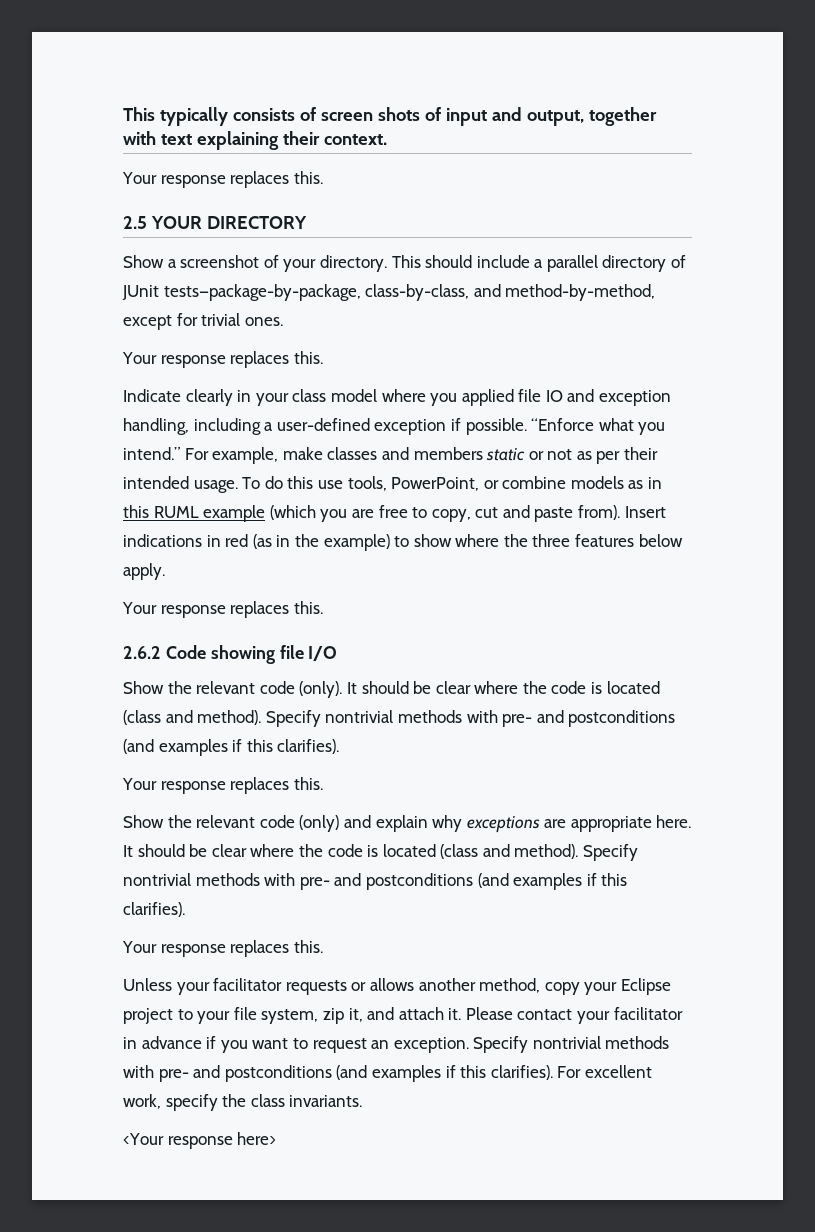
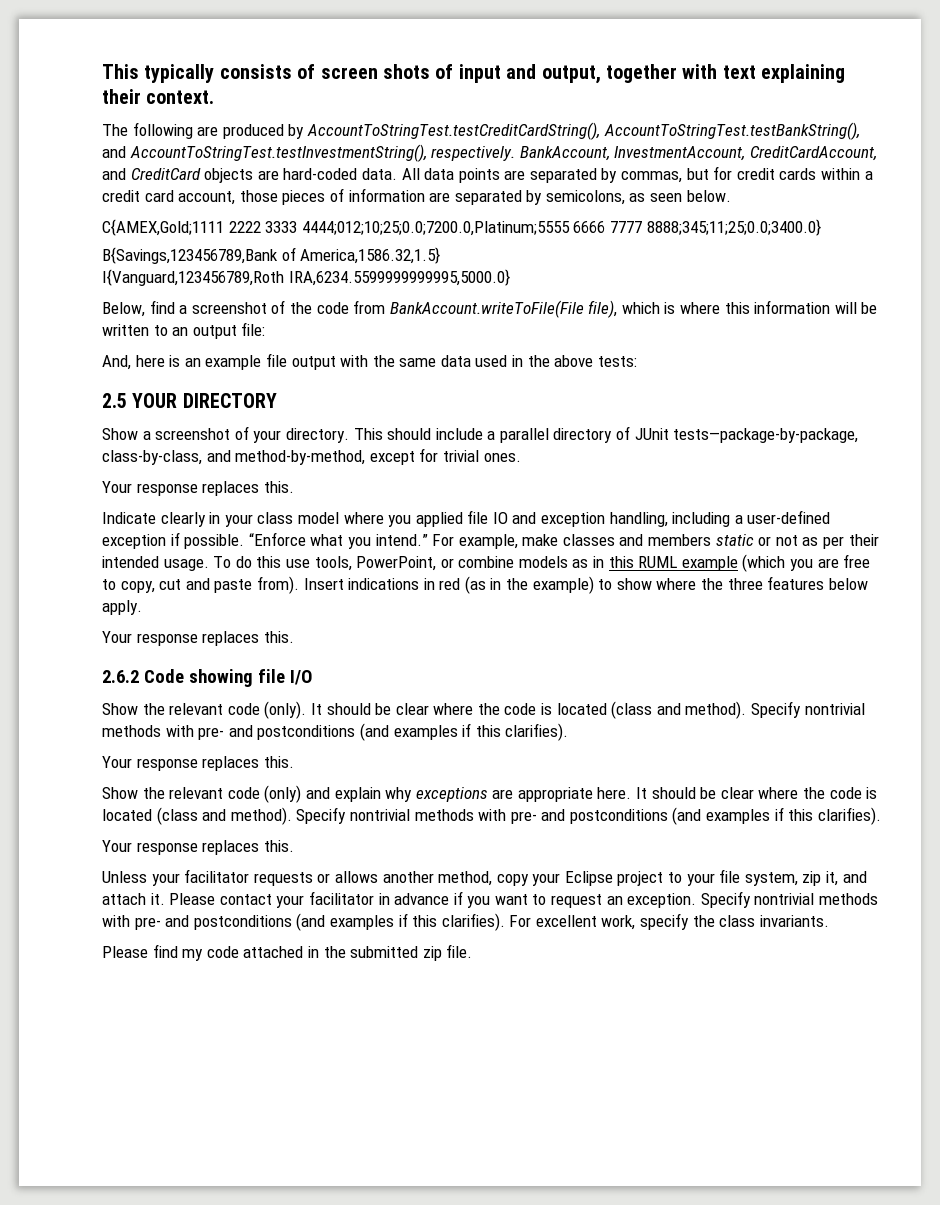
[122,171,323,188] Your response replaces this. -> [102,122,860,140] [102,144,877,162] [102,166,873,183] [102,188,731,205] [102,219,821,236] [102,247,441,264] [102,269,510,286] [102,300,878,318] [102,322,266,339] [102,353,637,370] The following are produced by AccountToStringTest.testCreditCardString(), AccountToStringTest.testBankString(), and AccountToStringTest.testInvestmentString(), respectively. BankAccount, InvestmentAccount, CreditCardAccount, and CreditCard objects are hard-coded data. All data points are separated by commas, but for credit cards within a credit card account, those pieces of information are separated by semicolons, as seen below. // C{AMEX,Gold;1111 2222 3333 4444;012;10;25;0.0;7200.0,Platinum;5555 6666 7777 8888;345;11;25;0.0;3400.0} // B{Savings,123456789,Bank of America,1586.32,1.5} // I{Vanguard,123456789,Roth IRA,6234.5599999999995,5000.0} // Below, find a screenshot of the code from BankAccount.writeToFile(File file), which is where this information will be written to an output file: // And, here is an example file output with the same data used in the above tests:
[123,1132,277,1149] <Your response here> -> [102,944,473,961] Please find my code attached in the submitted zip file.

